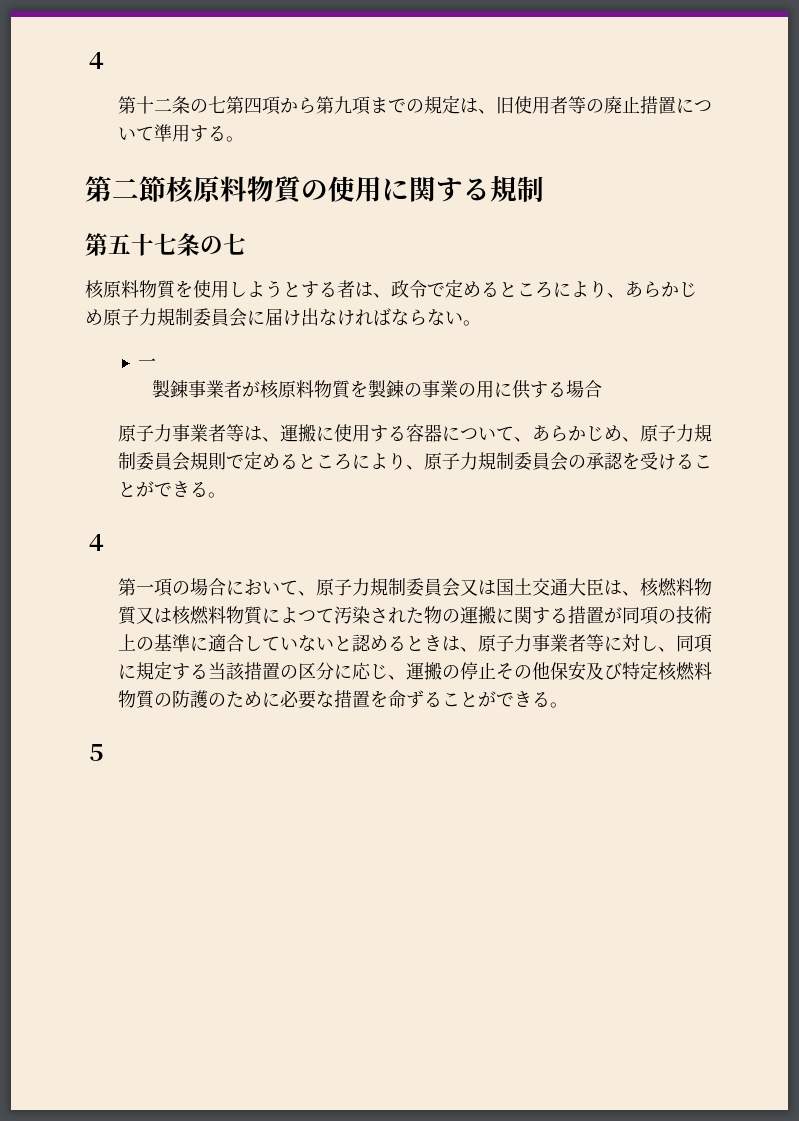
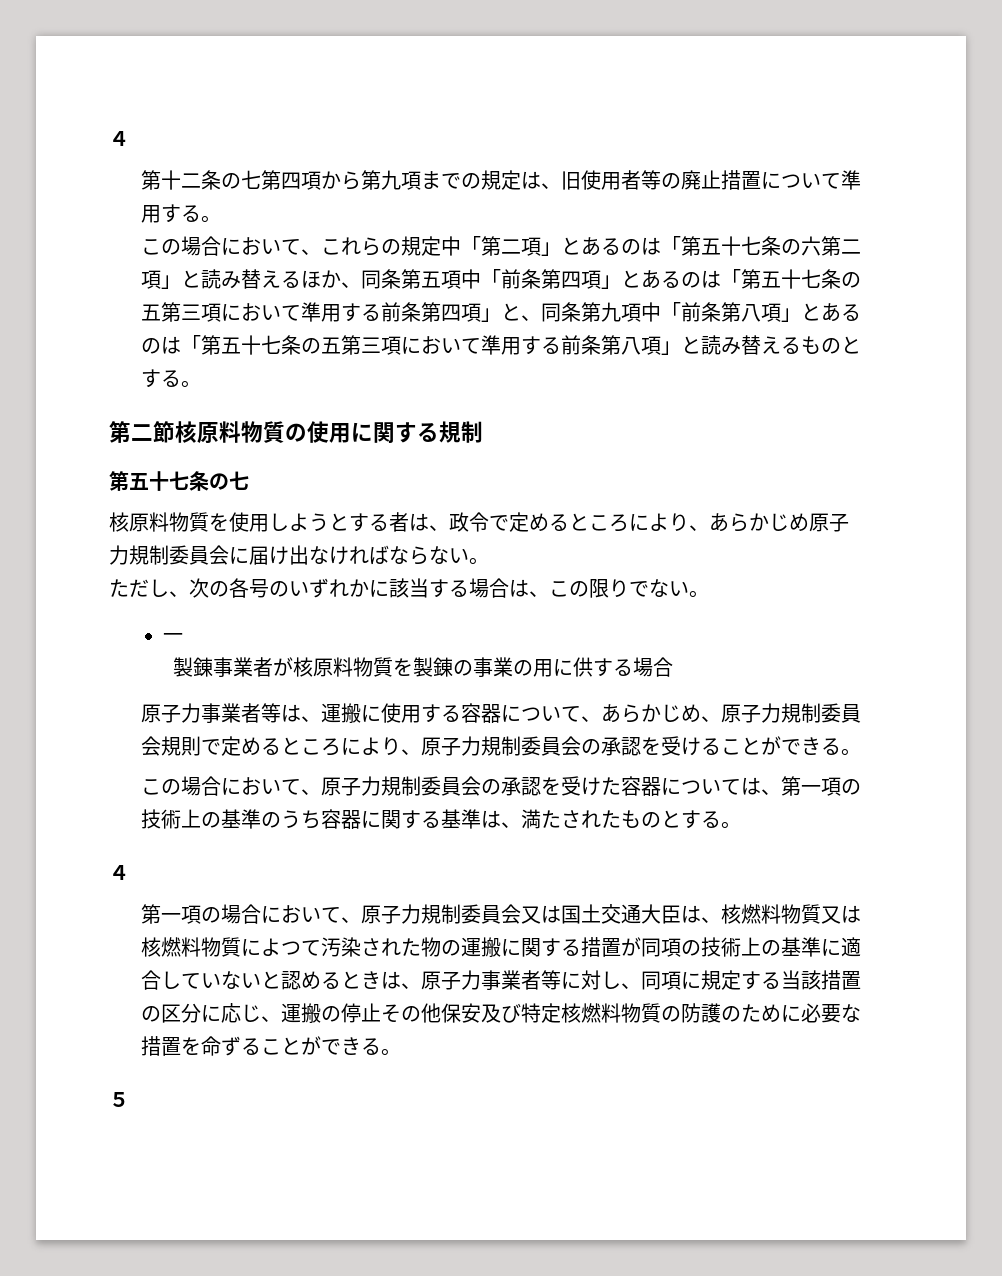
(245, 139) none -> [141,236,862,256] [141,269,862,289] [141,302,862,322] [141,335,862,355] [141,369,202,388] // この場合において、これらの規定中「第二項」とあるのは「第五十七条の六第二項」と読み替えるほか、同条第五項中「前条第四項」とあるのは「第五十七条の五第三項において準用する前条第四項」と、同条第九項中「前条第八項」とあるのは「第五十七条の五第三項において準用する前条第八項」と読み替えるものとする。
(481, 323) none -> [109,578,709,598] // ただし、次の各号のいずれかに該当する場合は、この限りでない。
(227, 495) none -> [141,776,862,796] [141,809,742,829] // この場合において、原子力規制委員会の承認を受けた容器については、第一項の技術上の基準のうち容器に関する基準は、満たされたものとする。

